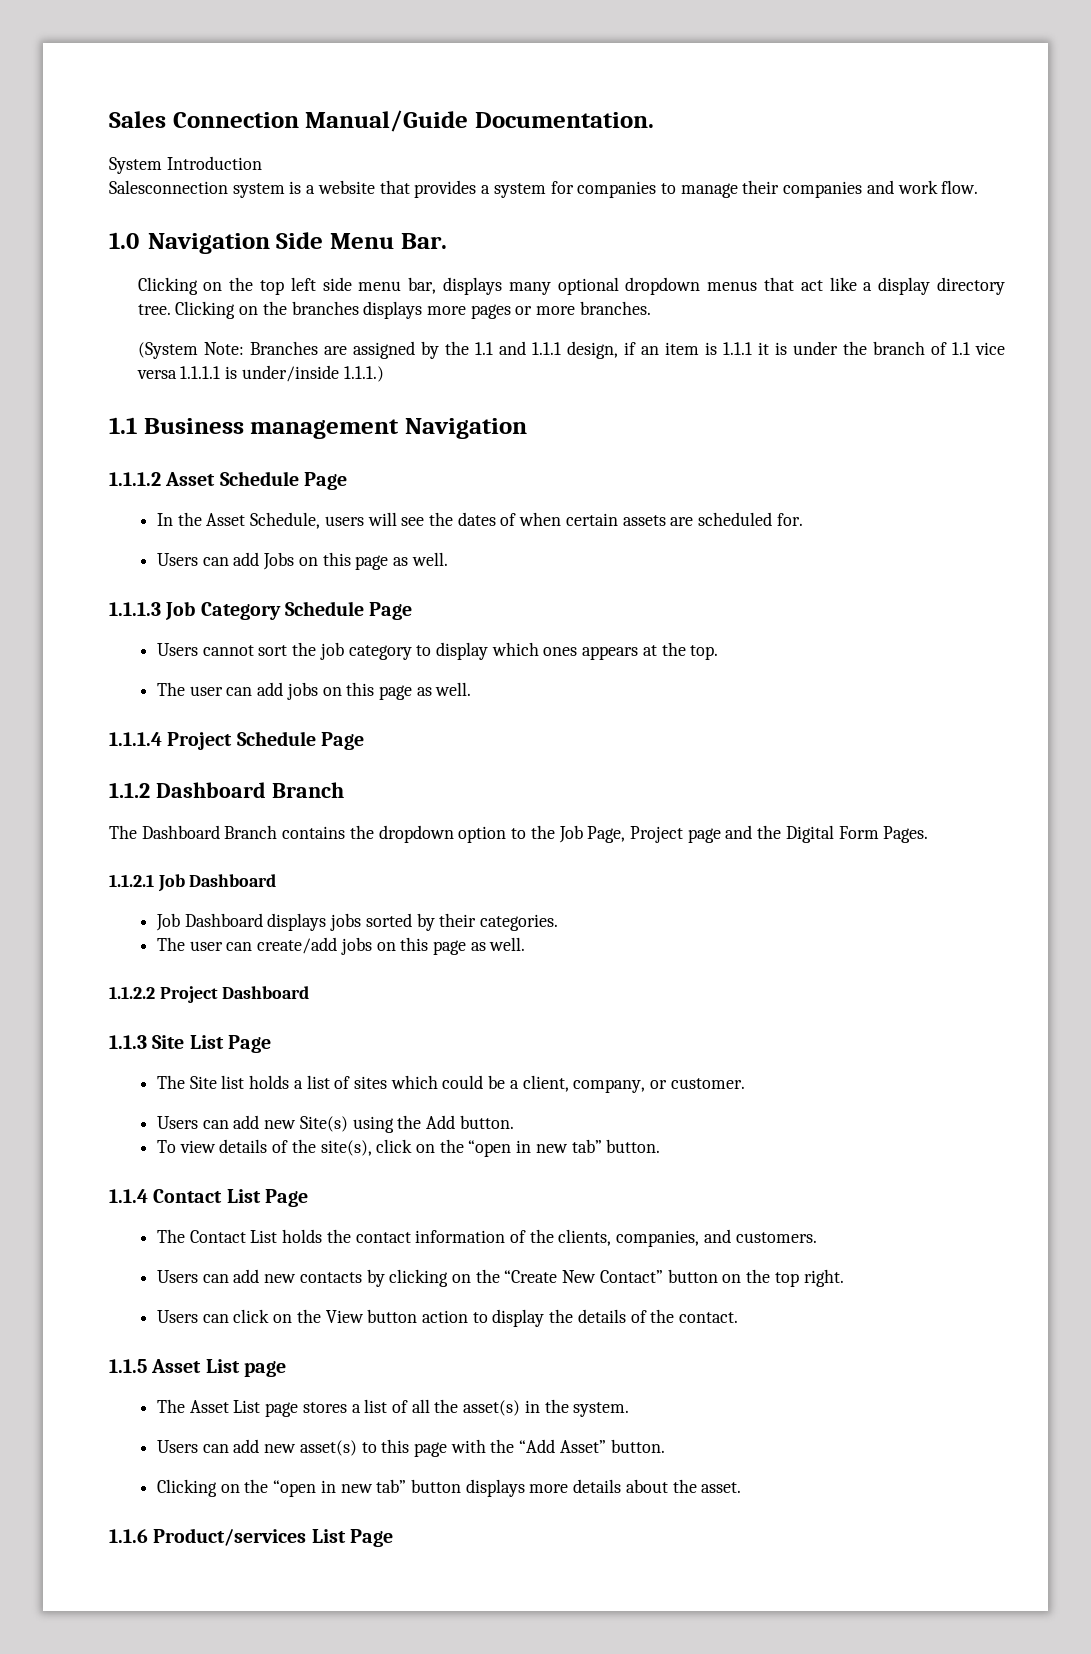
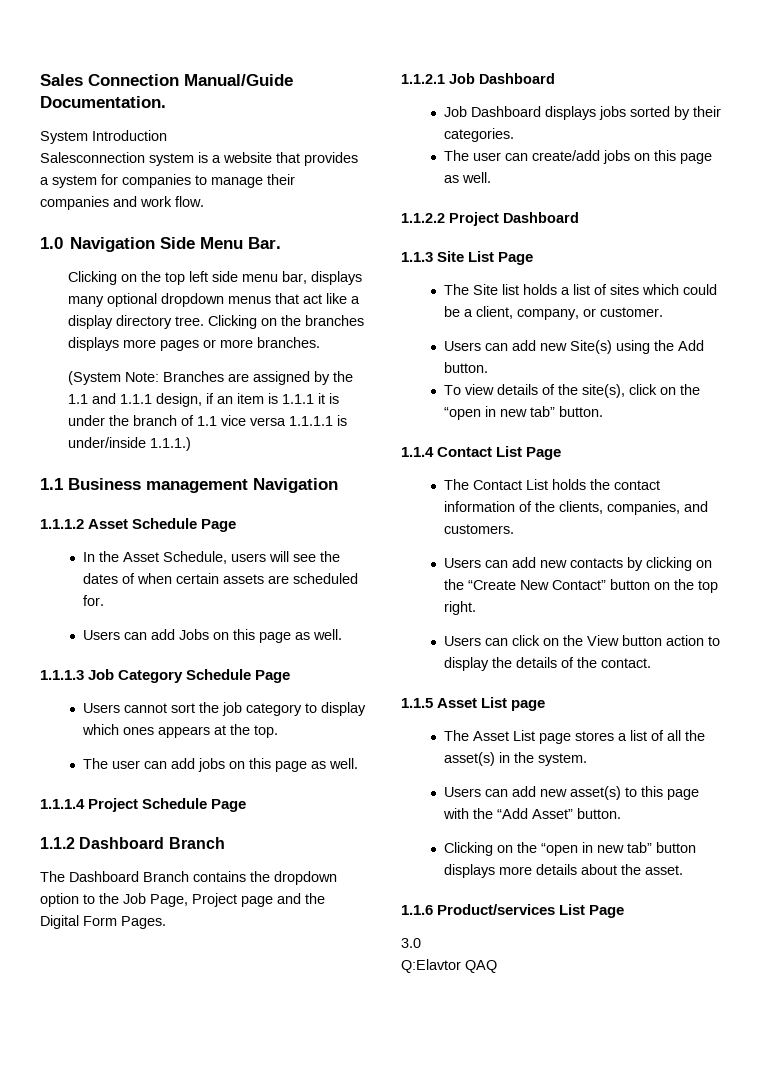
(393, 1538) none -> [401,938,421,948] [401,959,497,973] // 3.0 // Q:Elavtor QAQ

